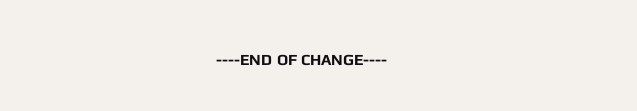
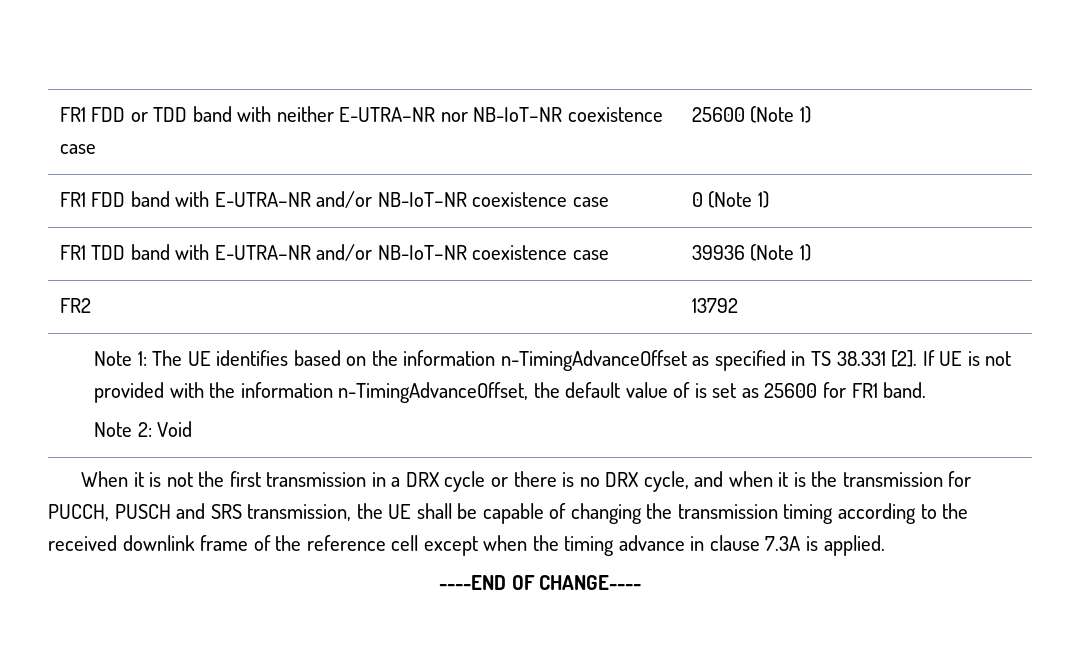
(216, 59) none -> [59,106,663,122] [59,144,96,154] [691,106,811,123] [59,191,609,208] [691,191,769,208] [59,244,609,261] [691,244,811,261] [59,298,91,313] [691,298,738,313] [94,350,1012,371] [94,382,927,403] [94,421,193,437] [81,471,972,492] [48,503,969,524] [48,535,885,556] FR1 FDD or TDD band with neither E-UTRA–NR nor NB-IoT–NR coexistence case | 25600 (Note 1) // FR1 FDD band with E-UTRA–NR and/or NB-IoT–NR coexistence case | 0 (Note 1) // FR1 TDD band with E-UTRA–NR and/or NB-IoT–NR coexistence case | 39936 (Note 1) // FR2 | 13792 // Note 1: The UE identifies based on the information n-TimingAdvanceOffset as specified in TS 38.331 [2]. If UE is not provided with the information n-TimingAdvanceOffset, the default value of is set as 25600 for FR1 band. // Note 2: Void // When it is not the first transmission in a DRX cycle or there is no DRX cycle, and when it is the transmission for PUCCH, PUSCH and SRS transmission, the UE shall be capable of changing the transmission timing according to the received downlink frame of the reference cell except when the timing advance in clause 7.3A is applied. //

